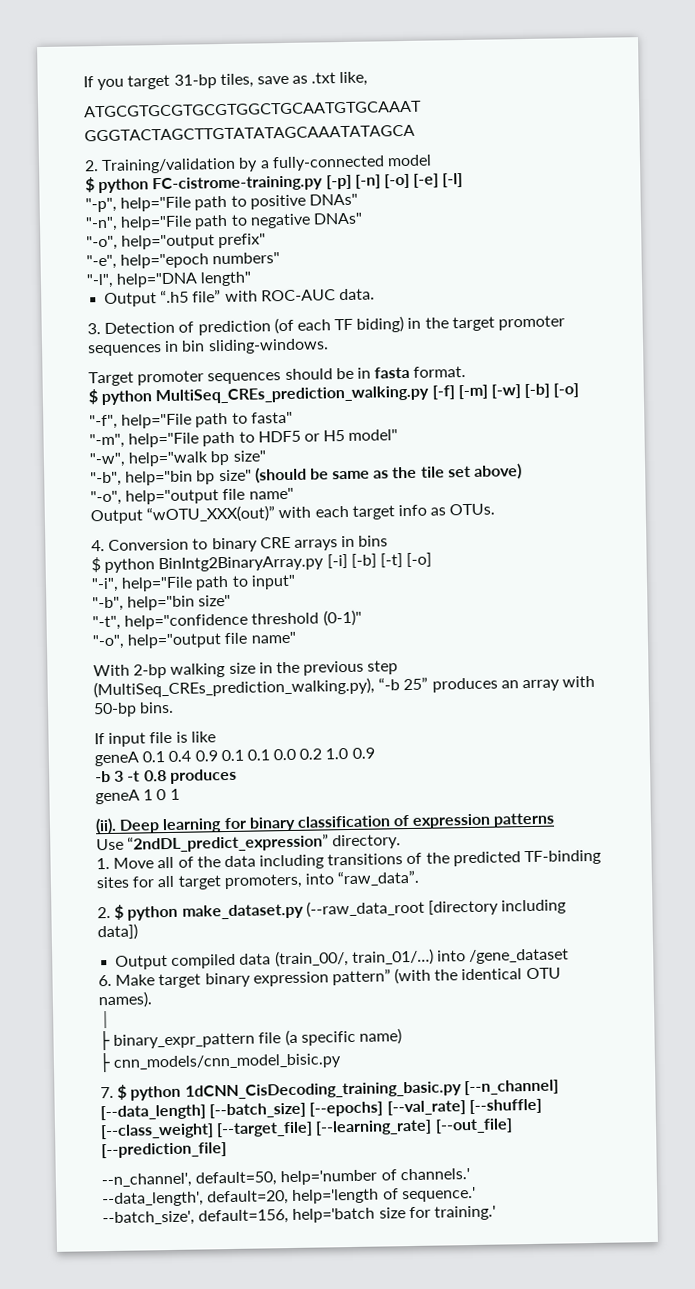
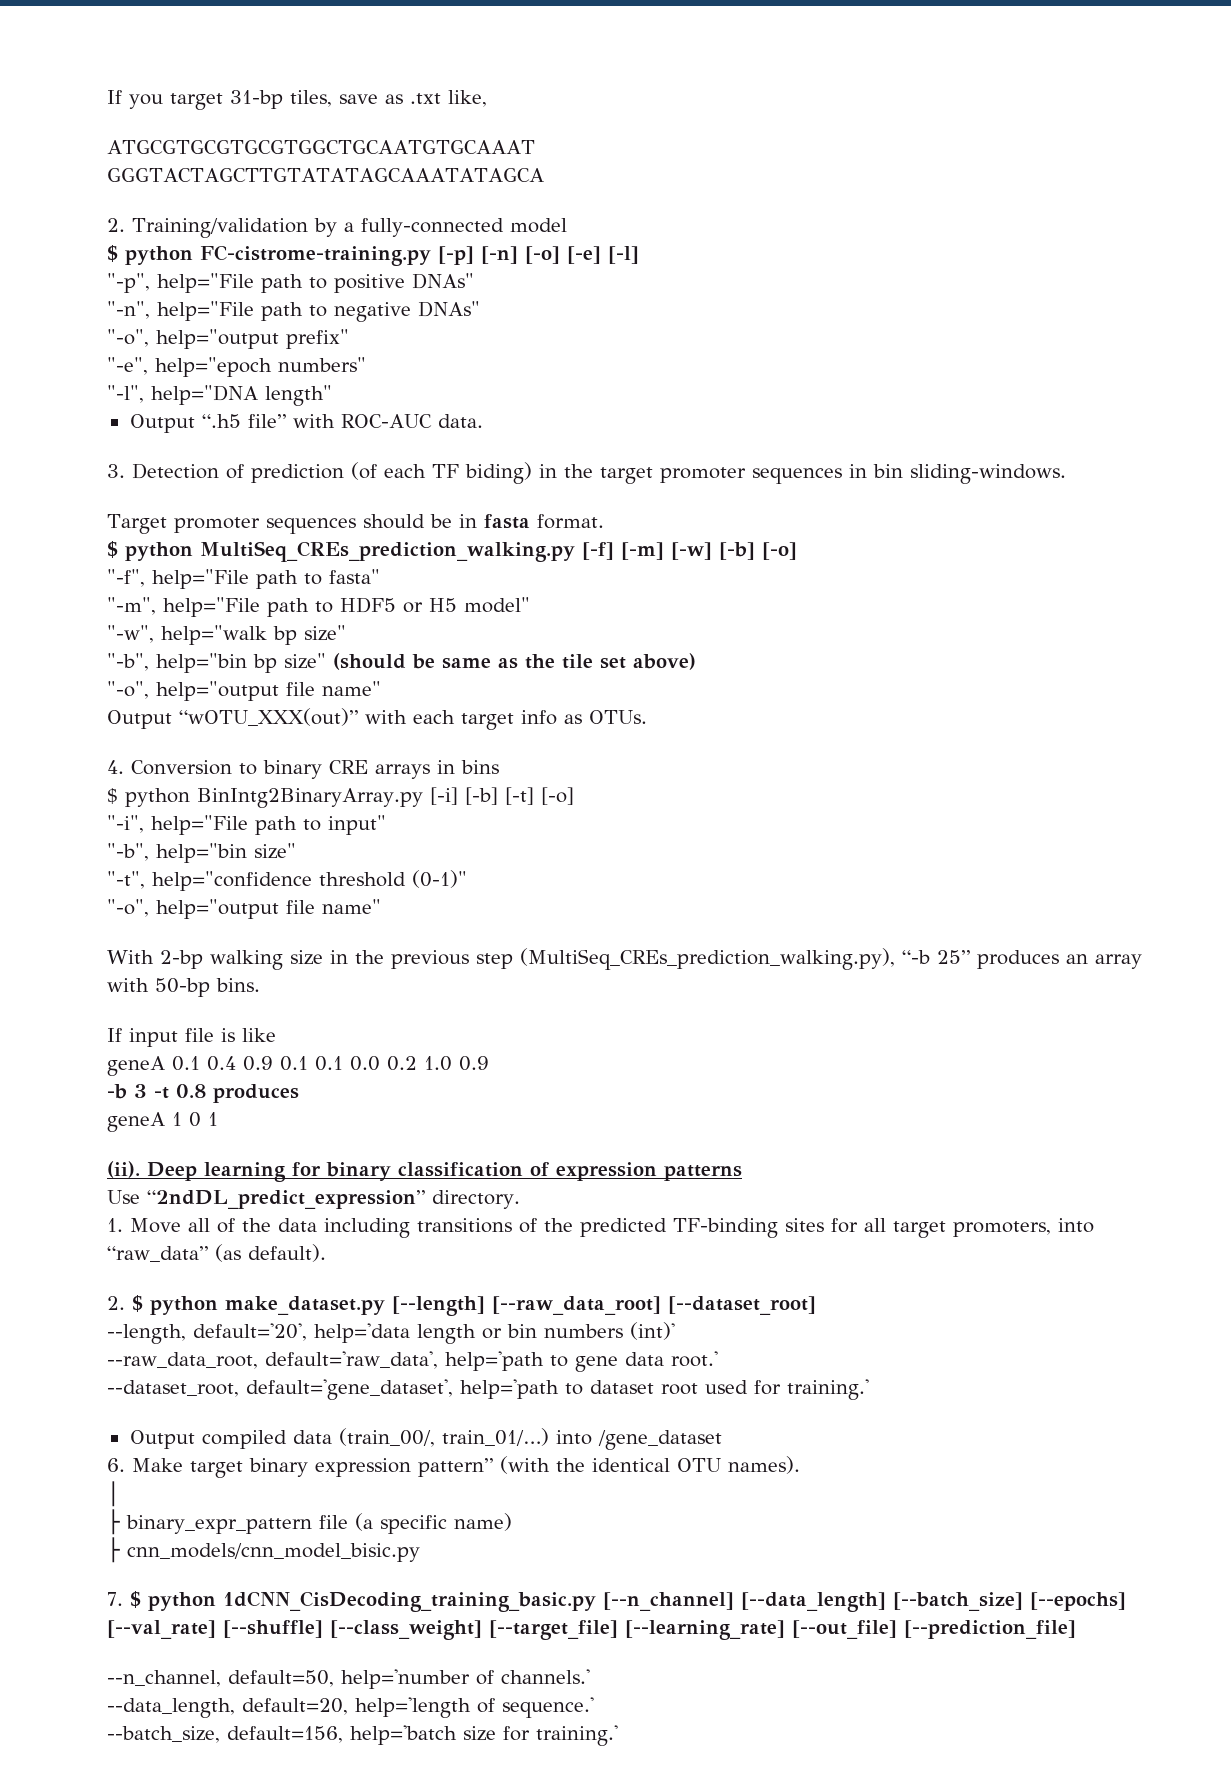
[337,869,420,887] “raw_data”. -> [107,1244,326,1262] “raw_data” (as default).
[305,899,567,918] [97,923,138,941] (--raw_data_root [directory including data]) -> [392,1296,816,1316] [107,1322,675,1344] [107,1351,718,1372] [107,1379,869,1400] [--length] [--raw_data_root] [--dataset_root] // --length, default='20', help='data length or bin numbers (int)' // --raw_data_root, default='raw_data', help='path to gene data root.' // --dataset_root, default='gene_dataset', help='path to dataset root used for training.'
[101,1172,192,1189] --n_channel', -> [107,1670,221,1687] --n_channel,
[102,1191,204,1208] --data_length', -> [107,1698,235,1718] --data_length,
[102,1210,195,1227] --batch_size', -> [107,1726,220,1743] --batch_size,

